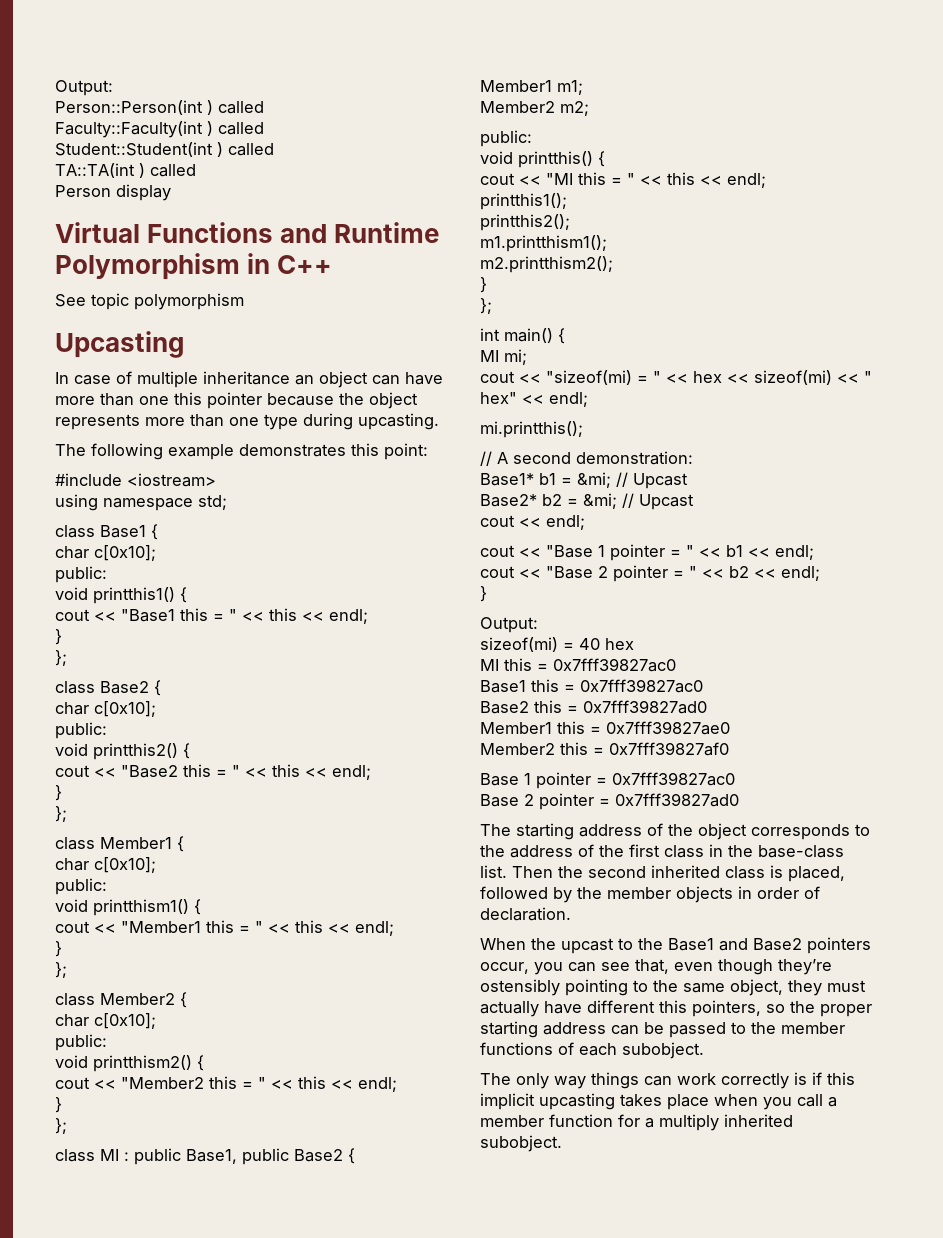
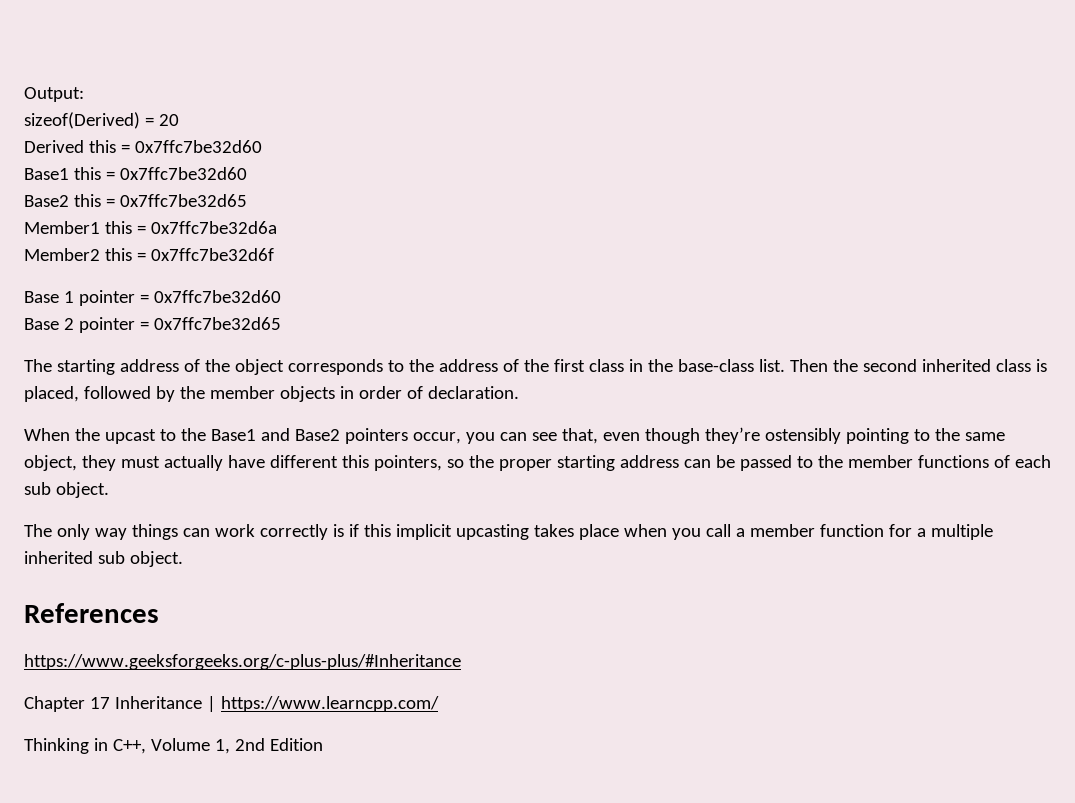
[55,80,113,96] [55,100,264,115] [55,121,264,138] [55,142,274,157] [55,163,196,178] [55,184,171,201] [55,222,440,243] [55,253,333,280] [55,293,244,310] [55,331,184,358] [55,371,443,388] [55,392,418,409] [55,413,439,430] [55,443,428,460] [55,473,216,487] [55,494,227,511] [55,524,158,540] [55,545,156,561] [55,566,107,583] [55,587,187,604] [55,608,368,624] [55,629,62,645] [55,650,67,666] [55,680,161,696] [55,701,156,717] [55,722,107,739] [55,743,190,760] [55,764,371,780] [55,785,62,801] [55,806,67,822] [55,836,184,852] [55,857,156,873] [55,878,107,895] [55,899,201,916] [55,920,394,936] [55,941,62,957] [55,962,67,978] [55,992,187,1008] [55,1013,156,1029] [55,1034,107,1051] [55,1055,204,1072] [55,1076,397,1092] [55,1097,62,1113] [55,1118,67,1134] [55,1148,355,1165] [480,80,583,95] [480,101,589,116] [480,130,532,147] [480,151,605,168] [480,172,766,188] [480,193,567,210] [480,214,570,231] [480,235,607,252] [480,256,613,273] [480,277,487,293] [480,298,492,314] [480,328,565,344] [480,349,527,365] [480,370,872,385] [480,392,588,407] [480,421,583,438] [480,451,693,466] [480,472,688,489] [480,493,694,510] [480,515,585,530] [480,544,814,561] [480,565,820,582] [480,586,487,602] [480,617,538,633] [480,637,634,652] [480,658,676,672] Output: // Person::Person(int ) called // Faculty::Faculty(int ) called // Student::Student(int ) called // TA::TA(int ) called // Person display // Virtual Functions and Runtime Polymorphism in C++ // See topic polymorphism // Upcasting // In case of multiple inheritance an object can have more than one this pointer because the object represents more than one type during upcasting. // The following example demonstrates this point: // #include <iostream> // using namespace std; // class Base1 { // char c[0x10]; // public: // void printthis1() { // cout << "Base1 this = " << this << endl; // } // }; // class Base2 { // char c[0x10]; // public: // void printthis2() { // cout << "Base2 this = " << this << endl; // } // }; // class Member1 { // char c[0x10]; // public: // void printthism1() { // cout << "Member1 this = " << this << endl; // } // }; // class Member2 { // char c[0x10]; // public: // void printthism2() { // cout << "Member2 this = " << this << endl; // } // }; // class MI : public Base1, public Base2 { // Member1 m1; // Member2 m2; // public: // void printthis() { // cout << "MI this = " << this << endl; // printthis1(); // printthis2(); // m1.printthism1(); // m2.printthism2(); // } // }; // int main() { // MI mi; // cout << "sizeof(mi) = " << hex << sizeof(mi) << " hex" << endl; // mi.printthis(); // // A second demonstration: // Base1* b1 = &mi; // Upcast // Base2* b2 = &mi; // Upcast // cout << endl; // cout << "Base 1 pointer = " << b1 << endl; // cout << "Base 2 pointer = " << b2 << endl; // } // Output: // sizeof(mi) = 40 hex // MI this = 0x7fff39827ac0 -> [24,87,84,102] [24,112,179,129] [24,140,262,153] Output: // sizeof(Derived) = 20 // Derived this = 0x7ffc7be32d60
[580,679,703,693] 0x7fff39827ac0 -> [119,167,247,180] 0x7ffc7be32d60
[583,700,707,714] 0x7fff39827ad0 -> [119,194,247,207] 0x7ffc7be32d65
[606,721,730,735] 0x7fff39827ae0 -> [150,221,277,234] 0x7ffc7be32d6a
[609,742,729,756] 0x7fff39827af0 -> [150,248,274,261] 0x7ffc7be32d6f
[612,772,735,786] 0x7fff39827ac0 -> [153,290,281,303] 0x7ffc7be32d60
[615,793,739,807] 0x7fff39827ad0 -> [153,317,281,330] 0x7ffc7be32d65
[622,1042,704,1059] subobject. -> [24,482,109,498] sub object.
[659,1114,793,1131] [480,1135,562,1152] multiply inherited subobject. -> [930,524,993,540] [24,551,183,567] [24,603,159,623] [24,654,461,670] [24,696,439,712] [24,738,323,754] multiple inherited sub object. // References // https://www.geeksforgeeks.org/c-plus-plus/#Inheritance // Chapter 17 Inheritance | https://www.learncpp.com/ // Thinking in C++, Volume 1, 2nd Edition

